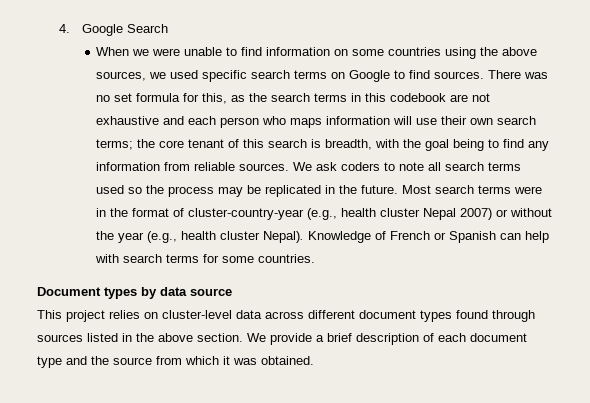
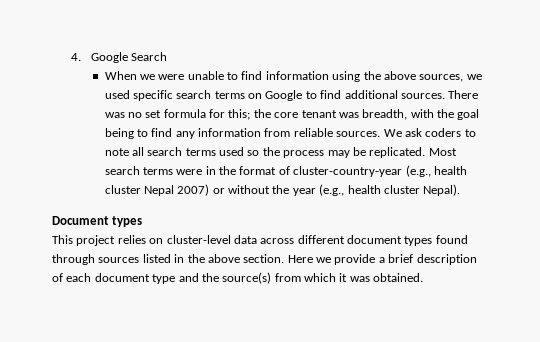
[334,47,442,56] on some countries -> (329, 75) none
(431, 74) none -> [344,90,398,99] additional
[202,93,491,104] [96,116,537,128] [96,139,322,150] this, as the search terms in this codebook are not exhaustive and each person who maps information will use their own search terms; the core tenant of this search is -> [228,109,359,120] this; the core tenant was
[265,185,399,197] replicated in the future. -> [369,147,426,158] replicated.
[308,231,550,243] [95,254,316,263] Knowledge of French or Spanish can help with search terms for some countries. -> (461, 190) none
[141,287,232,299] by data source -> (143, 221) none
[247,333,266,342] We -> [287,255,331,263] Here we
[113,357,152,365] source -> [222,272,272,284] source(s)

